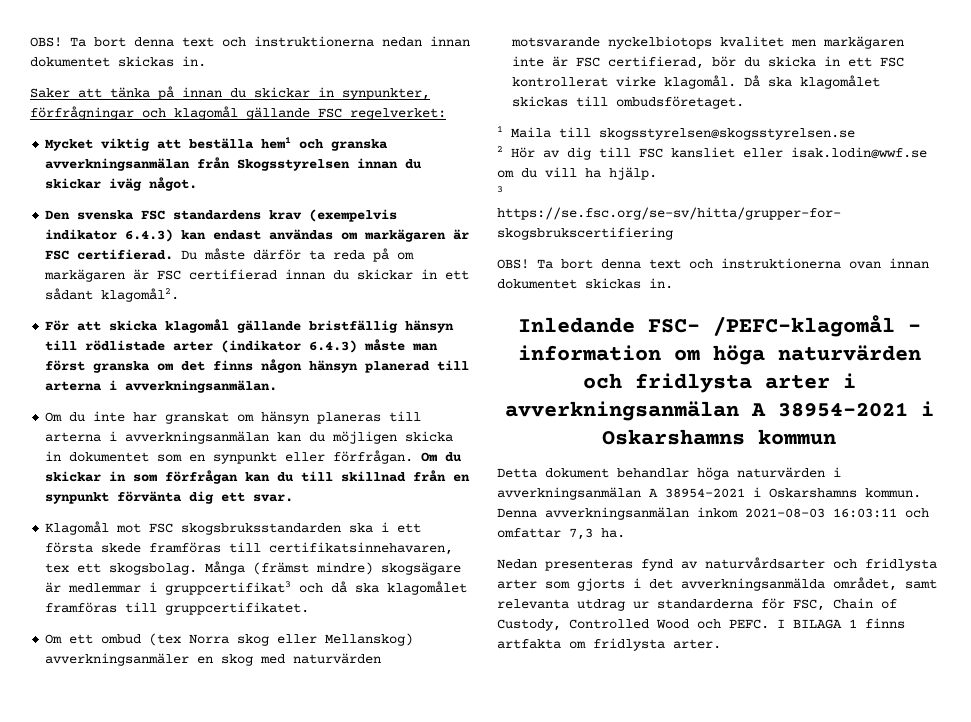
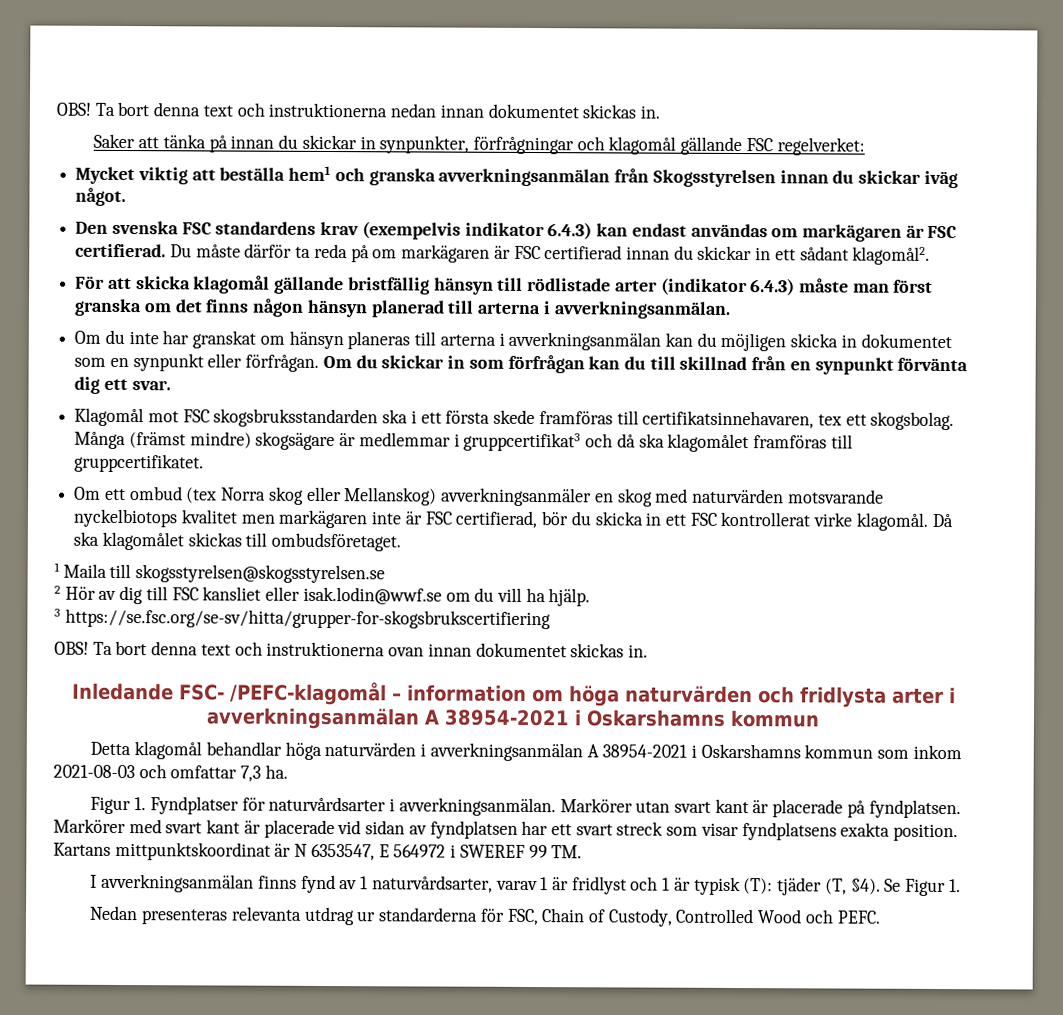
[545,468,609,478] dokument -> [134,741,203,760] klagomål
[865,488,921,498] [497,507,689,520] kommun. Denna avverkningsanmälan -> [804,744,910,759] kommun som
[833,508,897,518] 16:03:11 -> (135, 771) none
[497,557,937,571] [497,577,937,591] Nedan presenteras fynd av naturvårdsarter och fridlysta arter som gjorts i det avverkningsanmälda området, samt -> [90,796,961,819] [53,818,959,842] [53,841,583,861] [90,873,961,897] [89,905,229,925] Figur 1. Fyndplatser för naturvårdsarter i avverkningsanmälan. Markörer utan svart kant är placerade på fyndplatsen. Markörer med svart kant är placerade vid sidan av fyndplatsen har ett svart streck som visar fyndplatsens exakta position. Kartans mittpunktskoordinat är N 6353547, E 564972 i SWEREF 99 TM. // I avverkningsanmälan finns fynd av 1 naturvårdsarter, varav 1 är fridlyst och 1 är typisk (T): tjäder (T, §4). Se Figur 1. // Nedan presenteras
[777,618,905,629] [497,638,721,651] I BILAGA 1 finns artfakta om fridlysta arter. -> (881, 917) none

